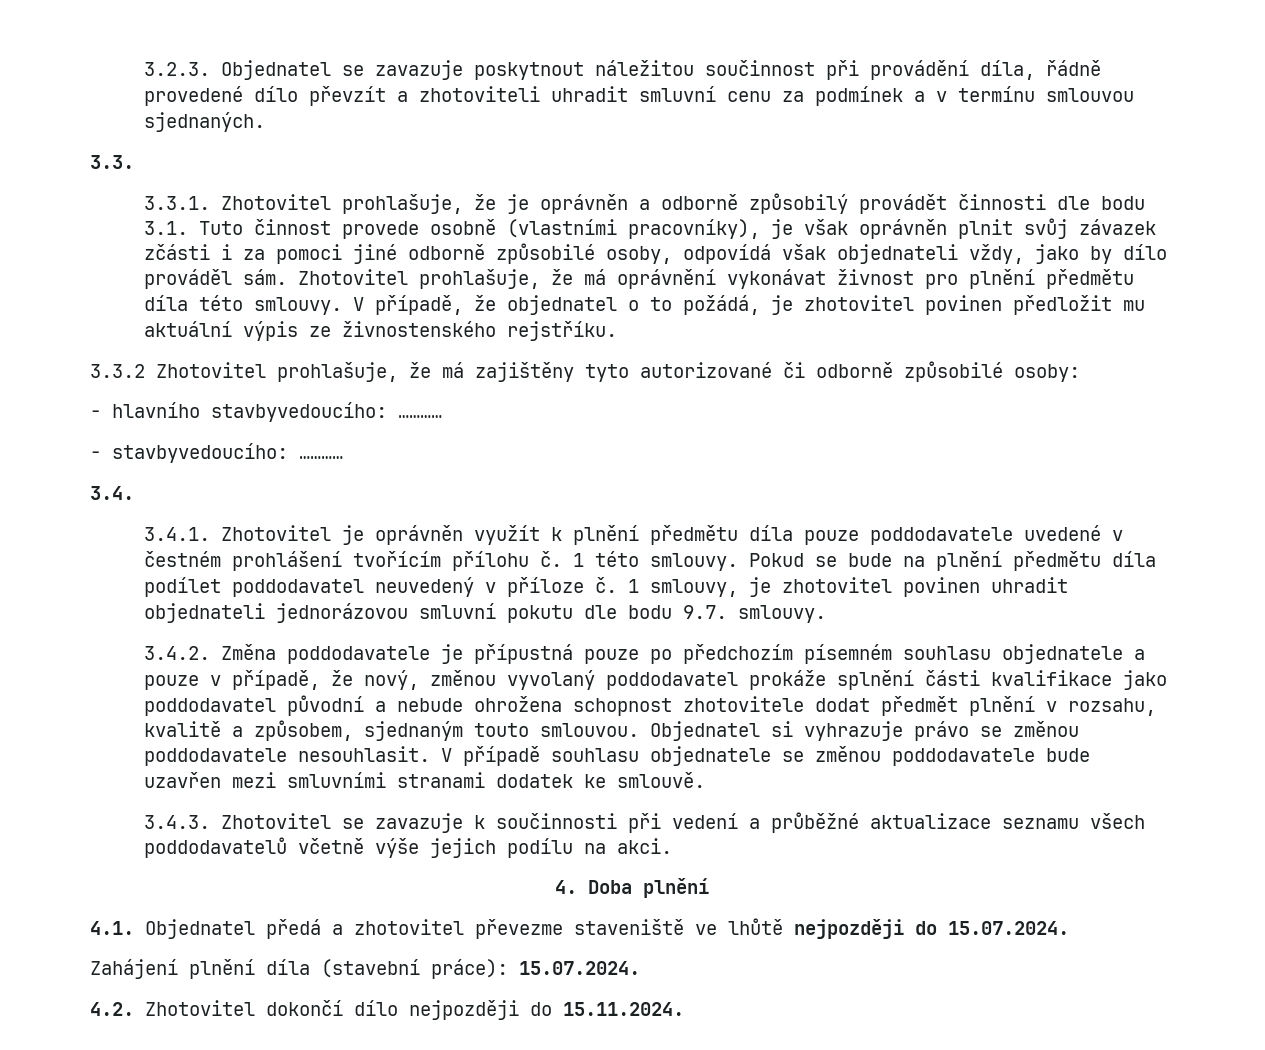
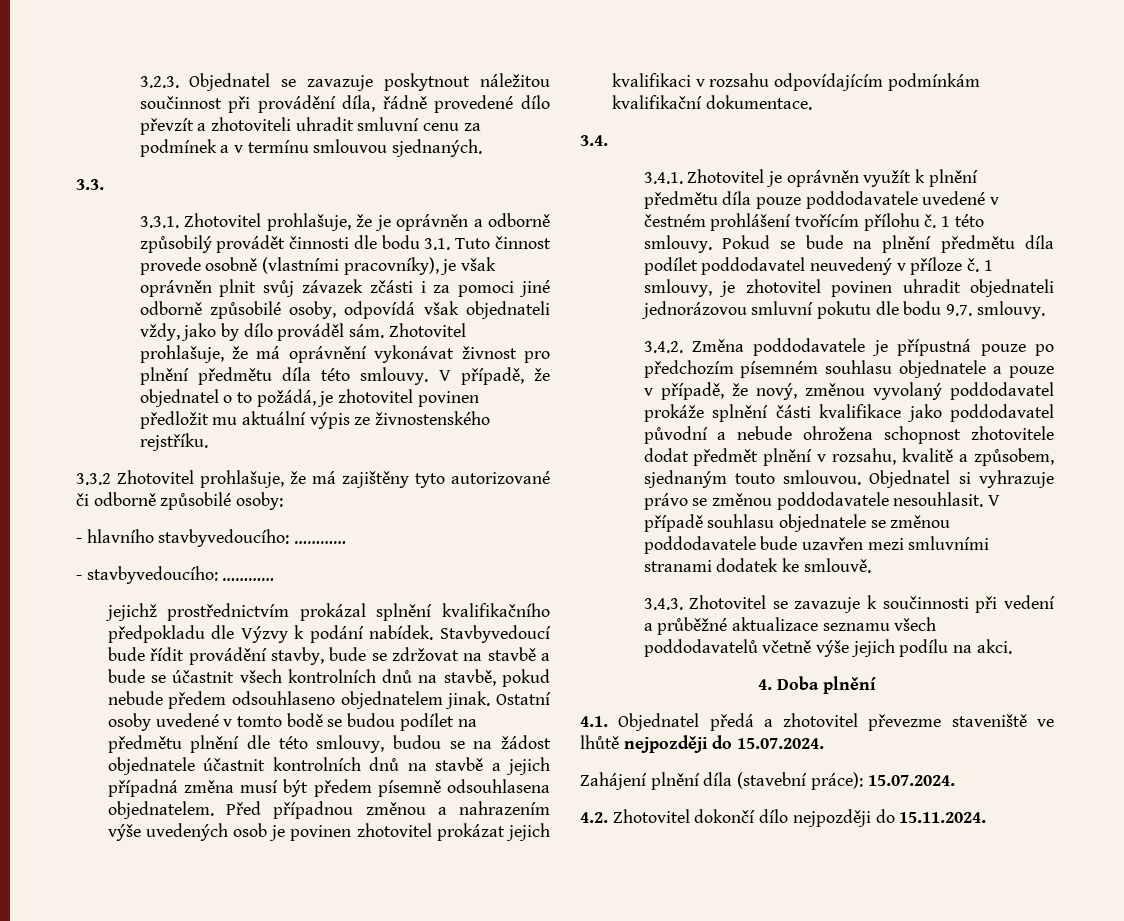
(343, 457) none -> [104,603,550,621] [107,625,551,643] [107,647,550,665] [107,669,550,687] [107,691,551,709] [107,713,477,731] [107,735,551,753] [107,757,551,775] [107,779,550,797] [107,801,550,819] [107,823,550,841] [611,73,980,91] [611,95,812,110] // jejichž prostřednictvím prokázal splnění kvalifikačního předpokladu dle Výzvy k podání nabídek. Stavbyvedoucí bude řídit provádění stavby, bude se zdržovat na stavbě a bude se účastnit všech kontrolních dnů na stavbě, pokud nebude předem odsouhlaseno objednatelem jinak. Ostatní osoby uvedené v tomto bodě se budou podílet na předmětu plnění dle této smlouvy, budou se na žádost objednatele účastnit kontrolních dnů na stavbě a jejich případná změna musí být předem písemně odsouhlasena objednatelem. Před případnou změnou a nahrazením výše uvedených osob je povinen zhotovitel prokázat jejich kvalifikaci v rozsahu odpovídajícím podmínkám kvalifikační dokumentace.

